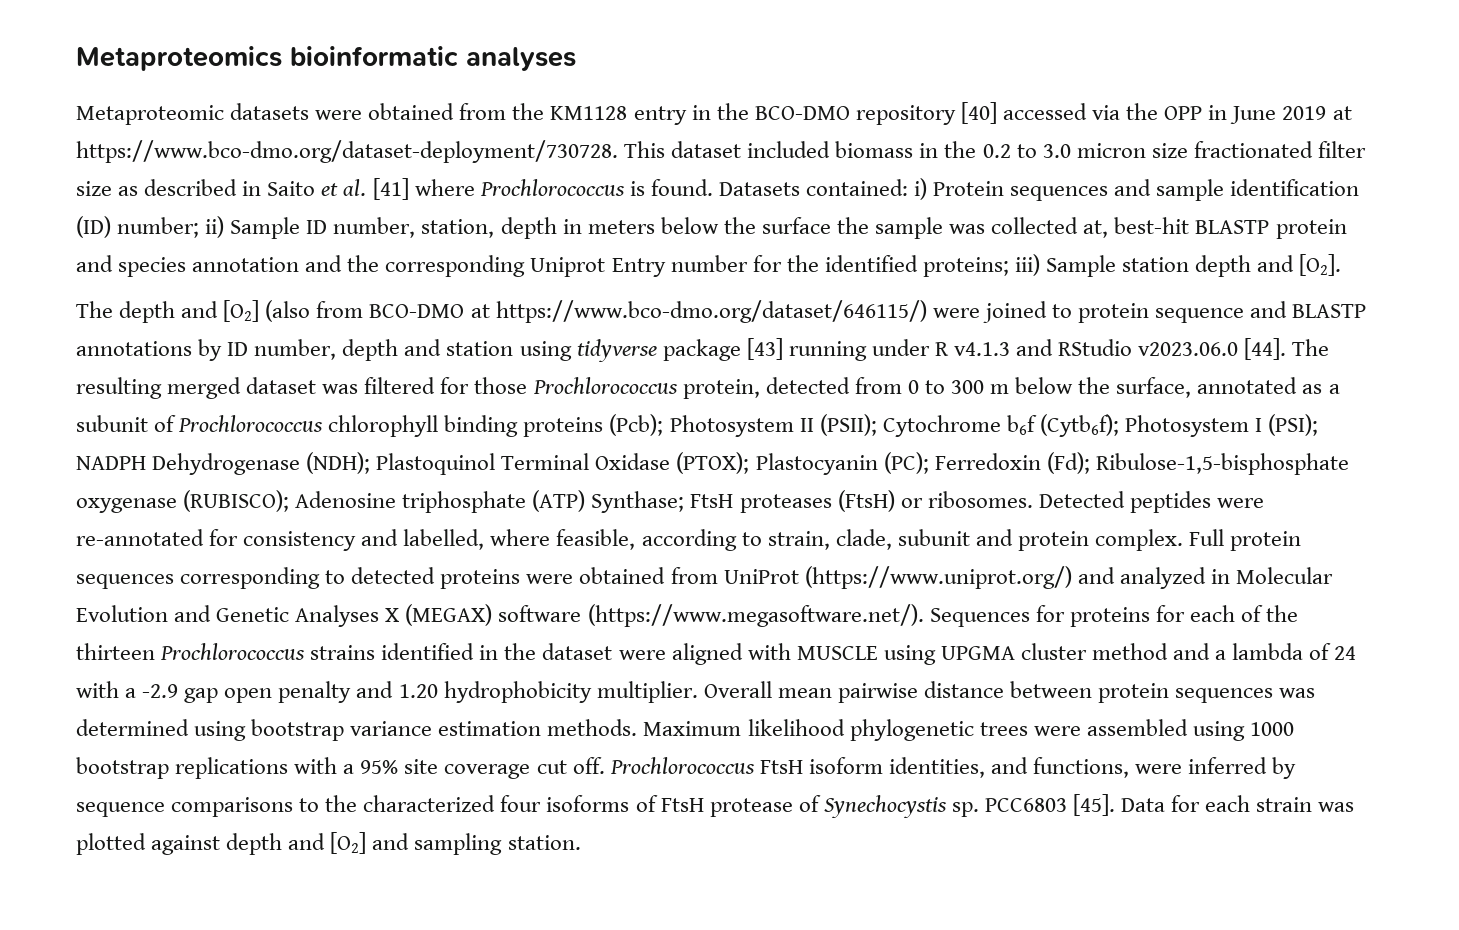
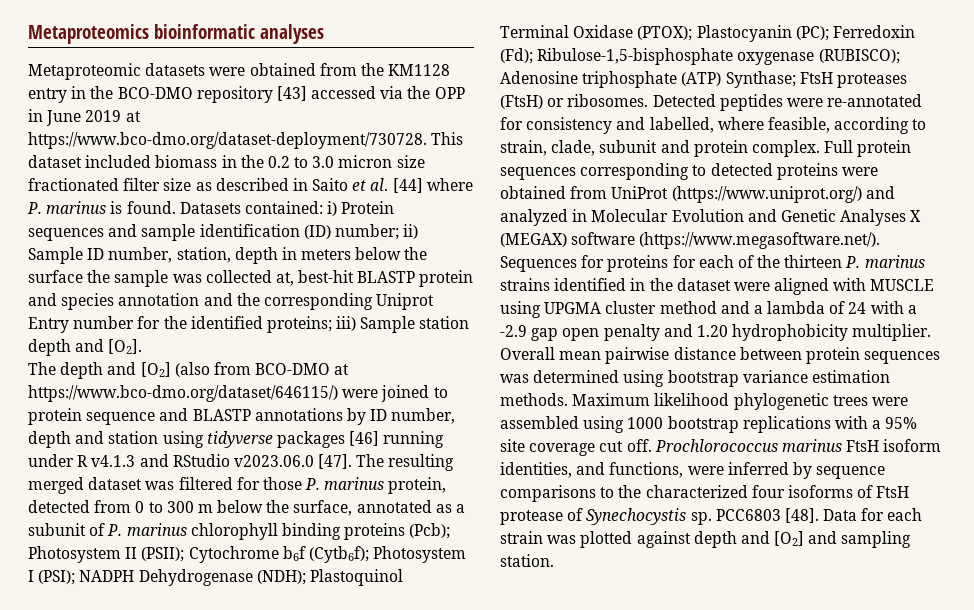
[960,102,997,124] [40] -> [276,86,307,101] [43]
[372,178,625,200] [41] where Prochlorococcus -> [392,178,473,193] [27,201,107,214] [44] where P. marinus
[662,338,783,361] package [43] -> [276,431,380,448] packages [46]
[1244,338,1287,360] [44]. -> [318,454,353,469] [47].
[532,377,678,394] Prochlorococcus -> [305,477,385,490] P. marinus
[178,415,324,432] Prochlorococcus -> [107,523,187,536] P. marinus
[160,643,306,660] Prochlorococcus -> [845,255,925,268] P. marinus
(755, 765) none -> [781,439,842,452] marinus
[1073,794,1116,816] [45]. -> [784,508,819,523] [48].

